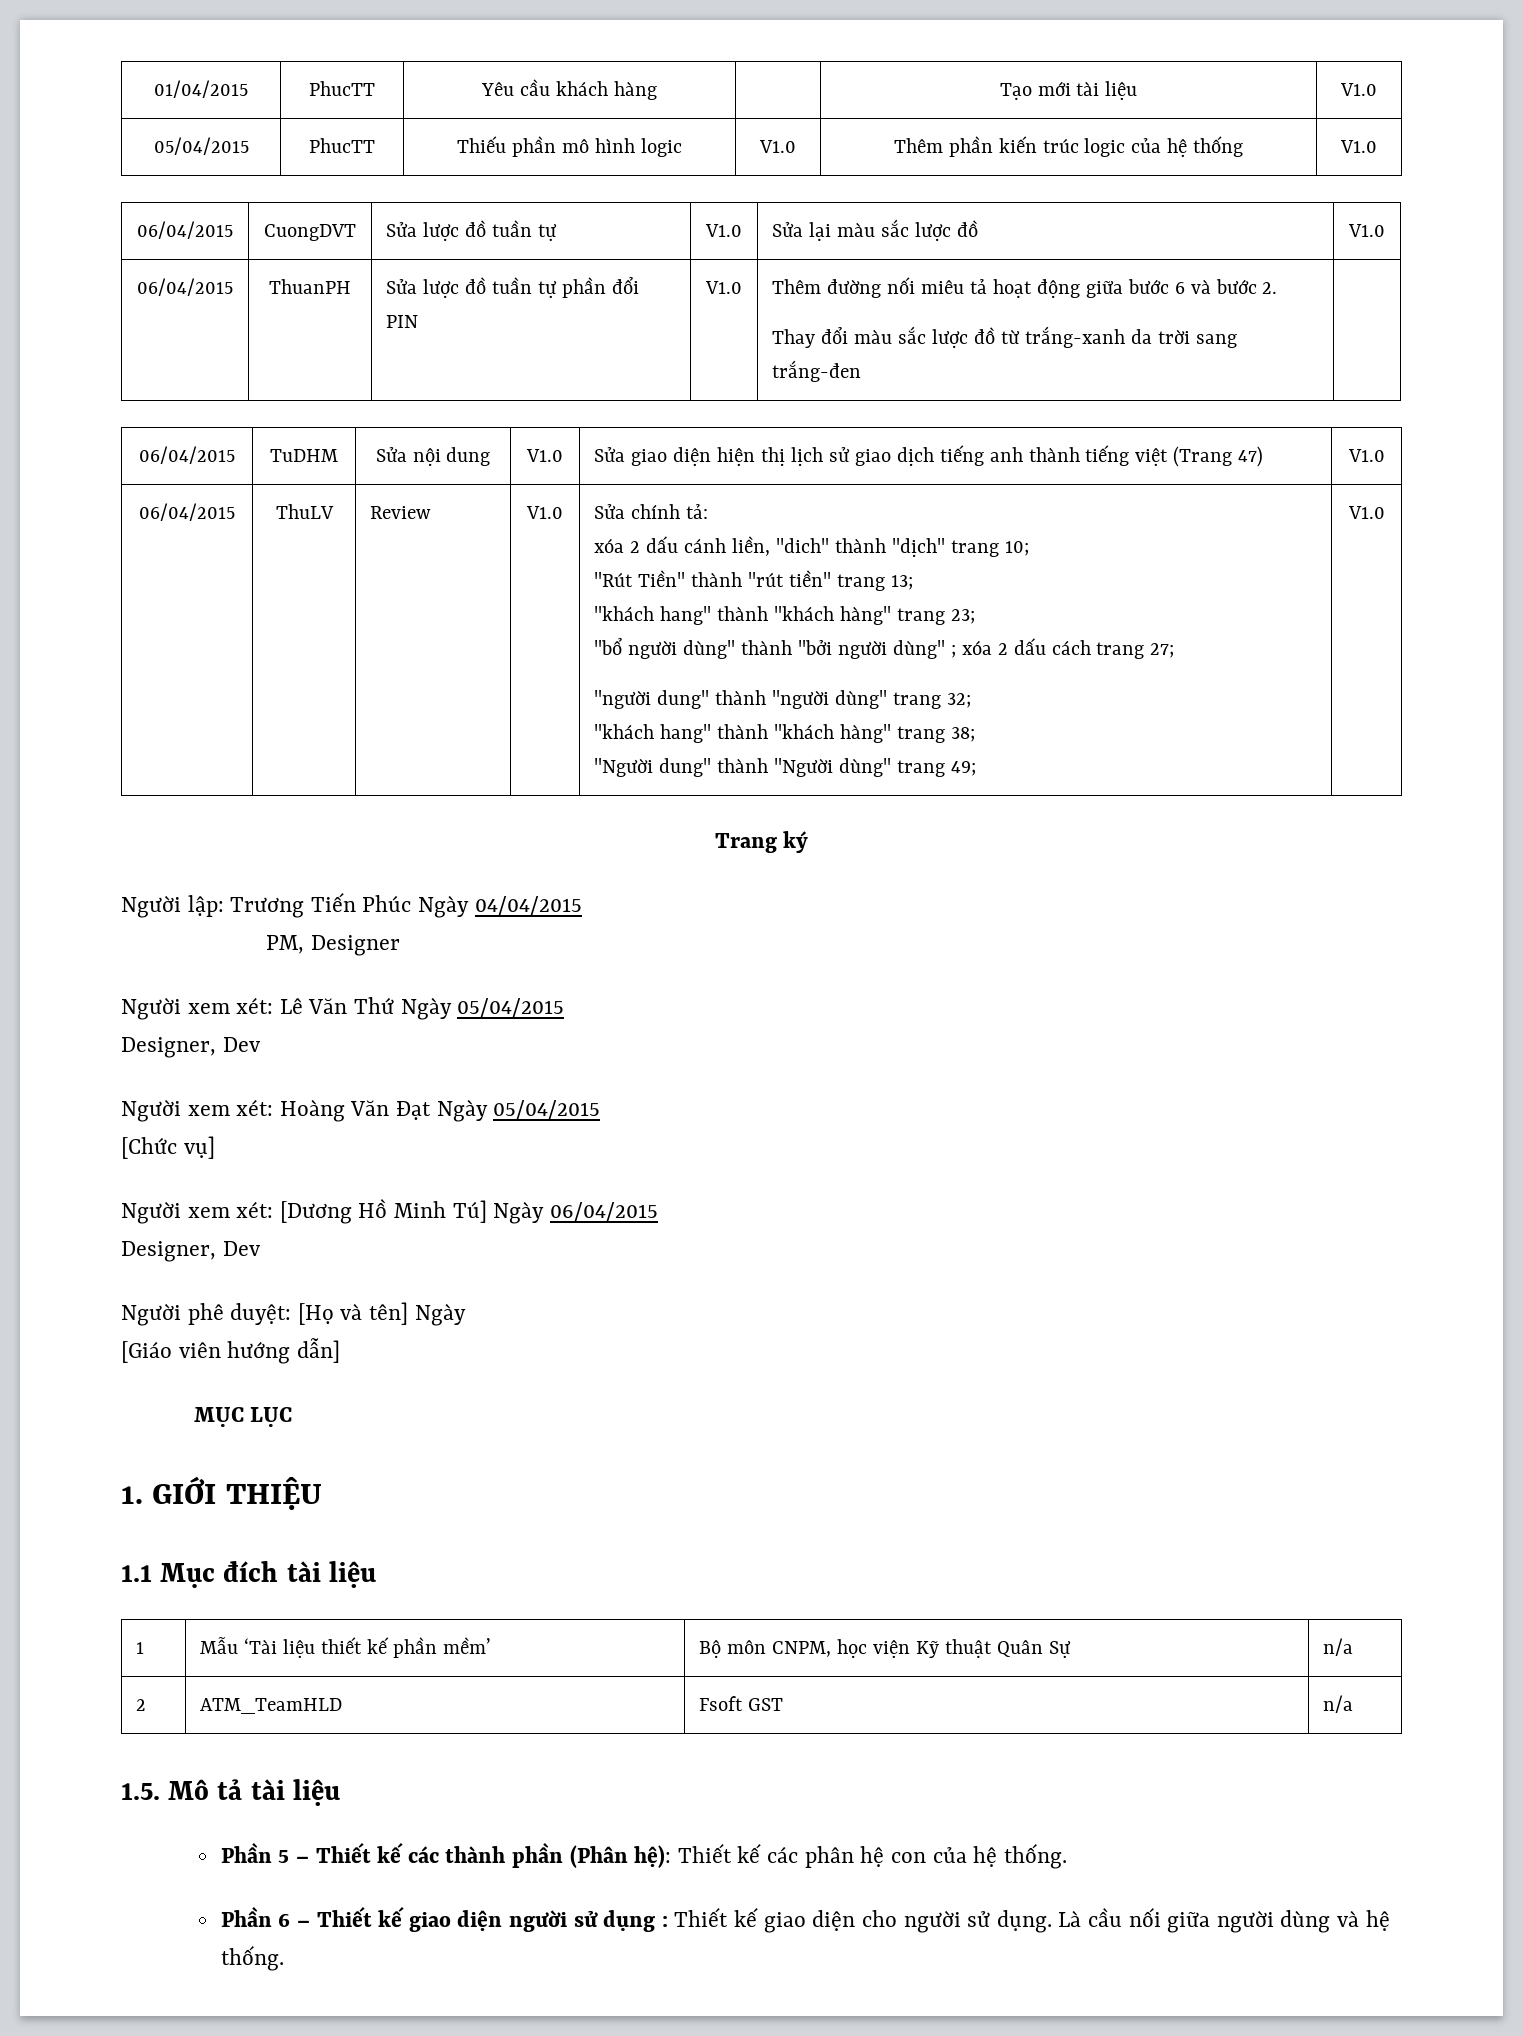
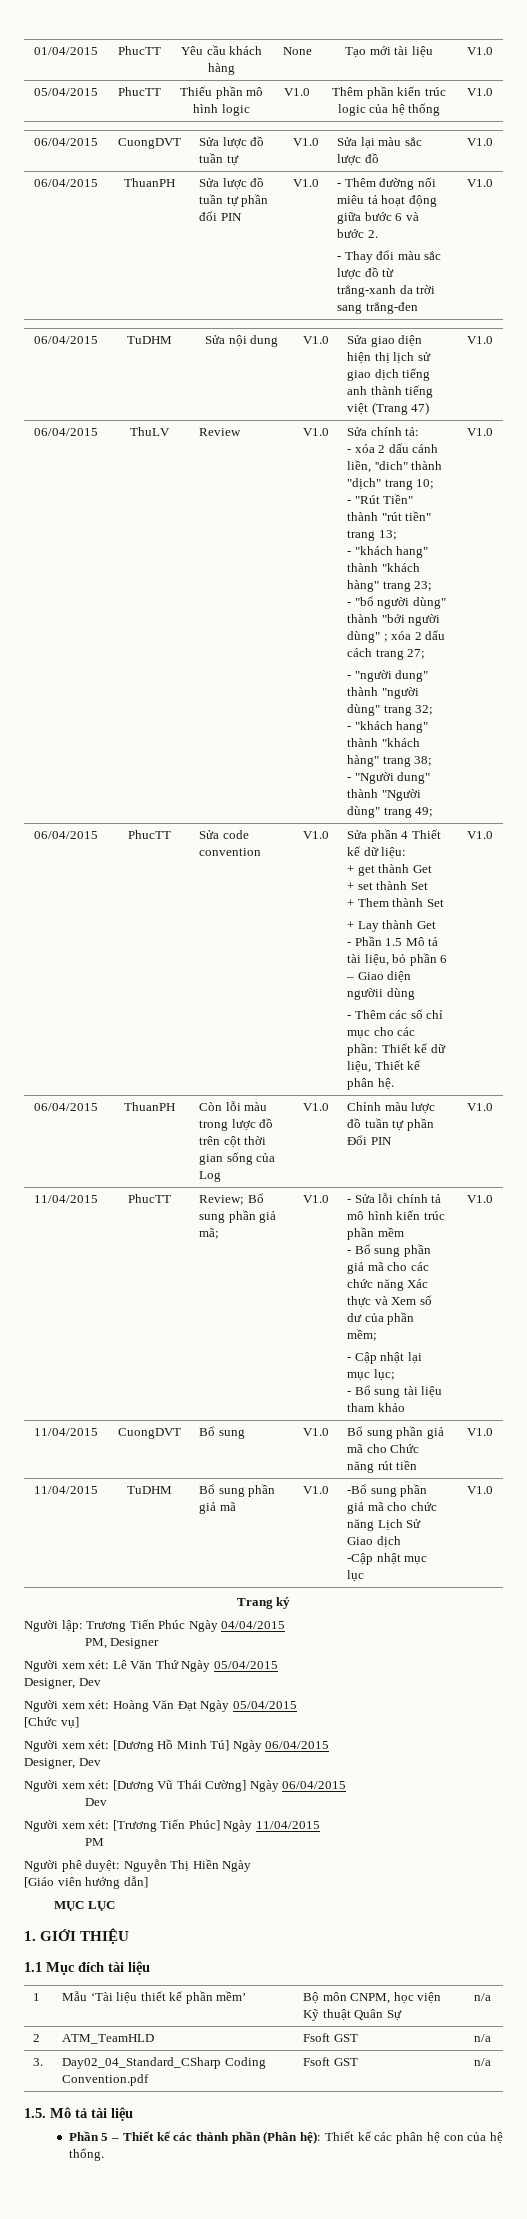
(657, 90) | -> [282,47,312,55] | None
(742, 287) none -> [337,183,342,187] -
(1278, 288) none -> [337,256,342,260] -
(862, 371) none -> [466,179,493,187] V1.0
(709, 511) none -> [347,449,352,453] -
(1029, 548) none -> [347,500,352,504] -
(913, 582) none -> [347,551,352,555] -
(975, 616) none -> [347,602,352,606] -
(1175, 650) none -> [347,675,352,679] -
(971, 700) none -> [347,726,352,730] -
(975, 734) none -> [347,777,352,781] -
(1385, 512) none -> [34,831,98,839] [127,830,171,839] [199,830,249,839] [199,848,262,856] [302,831,329,839] [347,829,441,842] [347,846,407,859] [347,864,432,876] [347,881,428,890] [347,898,444,907] [347,920,436,932] [347,936,439,946] [347,953,448,966] [346,971,412,983] [347,988,415,1000] [347,1009,444,1019] [347,1027,416,1039] [347,1043,446,1056] [347,1060,422,1073] [347,1078,394,1090] [466,831,493,839] [34,1103,98,1111] [123,1102,175,1111] [199,1101,268,1111] [199,1118,274,1131] [199,1136,267,1148] [199,1152,276,1165] [199,1171,222,1182] [302,1103,329,1111] [347,1102,436,1114] [347,1118,434,1131] [347,1135,392,1145] [466,1103,493,1111] [34,1195,98,1203] [127,1194,171,1203] [199,1193,264,1205] [199,1210,277,1223] [199,1228,220,1239] [302,1195,329,1203] [347,1193,442,1203] [347,1210,445,1220] [347,1227,404,1240] [347,1244,431,1257] [347,1262,429,1274] [347,1279,429,1291] [347,1295,432,1308] [347,1312,415,1325] [347,1329,378,1341] [347,1352,422,1364] [347,1369,395,1381] [347,1385,443,1398] [347,1403,405,1412] [466,1195,493,1203] [34,1428,98,1436] [117,1428,181,1439] [199,1426,245,1439] [302,1428,329,1436] [347,1426,444,1439] [347,1444,420,1453] [347,1460,418,1473] [466,1428,493,1436] [34,1486,98,1494] [126,1486,172,1494] [199,1484,276,1497] [199,1502,236,1514] [302,1486,329,1494] [347,1484,428,1497] [347,1502,437,1514] [347,1519,422,1531] [347,1536,401,1548] [347,1553,428,1565] [347,1570,365,1582] [466,1486,493,1494] // 06/04/2015 | PhucTT | Sửa code convention | V1.0 | Sửa phần 4 Thiết kế dữ liệu: // + get thành Get // + set thành Set // + Them thành Set // + Lay thành Get // - Phần 1.5 Mô tả tài liệu, bỏ phần 6 – Giao diện ngườii dùng // - Thêm các số chỉ mục cho các phần: Thiết kế dữ liệu, Thiết kế phân hệ. | V1.0 // 06/04/2015 | ThuanPH | Còn lỗi màu trong lược đồ trên cột thời gian sống của Log | V1.0 | Chỉnh màu lược đồ tuần tự phần Đổi PIN | V1.0 // 11/04/2015 | PhucTT | Review; Bổ sung phần giả mã; | V1.0 | - Sửa lỗi chính tả mô hình kiến trúc phần mềm // - Bổ sung phần giả mã cho các chức năng Xác thực và Xem số dư của phần mềm; // - Cập nhật lại mục lục; // - Bổ sung tài liệu tham khảo | V1.0 // 11/04/2015 | CuongDVT | Bổ sung | V1.0 | Bổ sung phần giả mã cho Chức năng rút tiền | V1.0 // 11/04/2015 | TuDHM | Bổ sung phần giả mã | V1.0 | -Bổ sung phần giả mã cho chức năng Lịch Sử Giao dịch // -Cập nhật mục lục | V1.0
(261, 1248) none -> [24,1780,347,1792] [84,1798,107,1806] [24,1819,320,1832] [84,1838,104,1846] // Người xem xét: [Dương Vũ Thái Cường] Ngày 06/04/2015 // Dev // Người xem xét: [Trương Tiến Phúc] Ngày 11/04/2015 // PM
[297,1302,409,1325] [Họ và tên] -> [123,1859,219,1872] Nguyễn Thị Hiền
(1354, 1704) none -> [33,2058,44,2066] [62,2057,266,2069] [62,2074,150,2086] [303,2057,358,2066] [474,2058,492,2066] // 3. | Day02_04_Standard_CSharp Coding Convention.pdf | Fsoft GST | n/a
[220,1907,1390,1933] [220,1946,284,1971] // Phần 6 – Thiết kế giao diện người sử dụng : Thiết kế giao diện cho người sử dụng. Là cầu nối giữa người dùng và hệ thống. -> (104, 2154) none

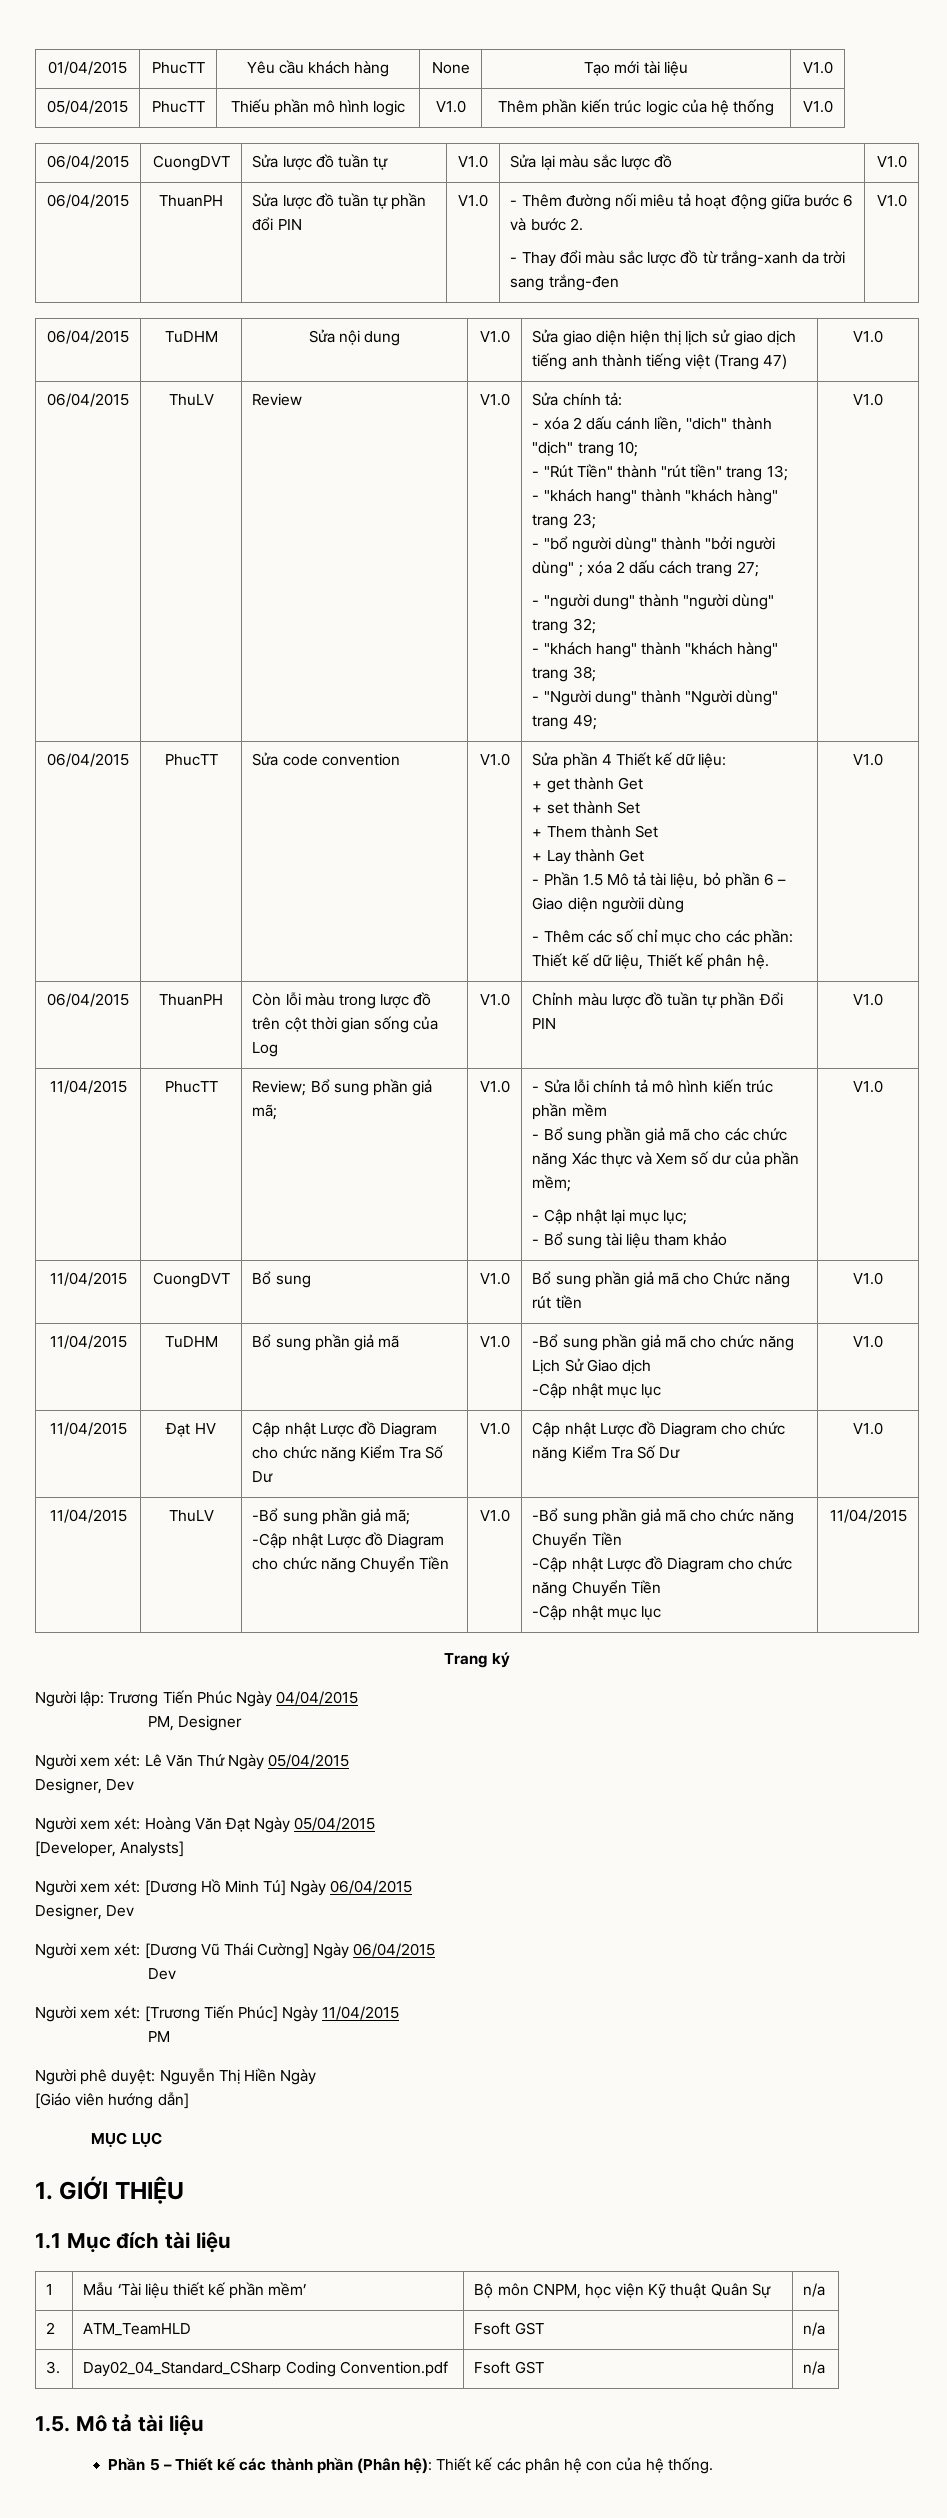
(493, 1490) none -> [49,1422,127,1436] [165,1423,216,1437] [252,1421,438,1438] [252,1445,445,1462] [252,1471,274,1483] [479,1422,510,1435] [532,1421,786,1438] [532,1445,681,1462] [853,1422,883,1435] [49,1509,127,1523] [168,1510,214,1522] [252,1508,411,1525] [252,1532,445,1549] [252,1556,450,1573] [479,1509,510,1522] [532,1508,794,1525] [532,1532,622,1549] [532,1556,793,1573] [532,1580,661,1597] [532,1605,661,1621] [829,1509,907,1523] // 11/04/2015 | Đạt HV | Cập nhật Lược đồ Diagram cho chức năng Kiểm Tra Số Dư | V1.0 | Cập nhật Lược đồ Diagram cho chức năng Kiểm Tra Số Dư | V1.0 // 11/04/2015 | ThuLV | -Bổ sung phần giả mã; // -Cập nhật Lược đồ Diagram cho chức năng Chuyển Tiền | V1.0 | -Bổ sung phần giả mã cho chức năng Chuyển Tiền // -Cập nhật Lược đồ Diagram cho chức năng Chuyển Tiền // -Cập nhật mục lục | 11/04/2015
[24,1717,79,1729] [Chức vụ] -> [35,1841,185,1857] [Developer, Analysts]

